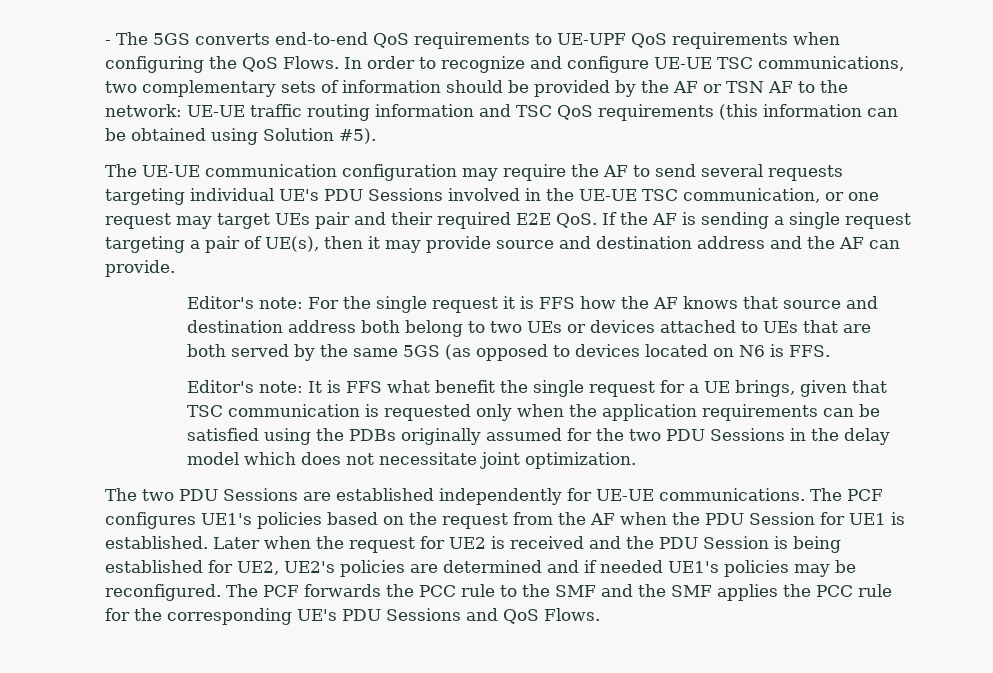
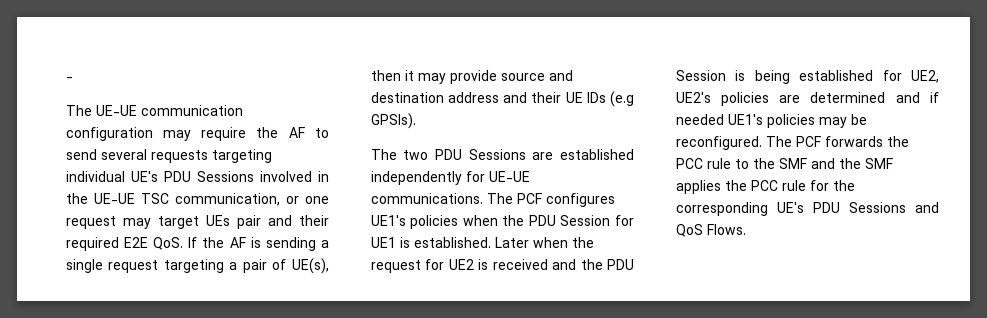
[116,32,841,49] [105,56,905,73] [105,80,849,97] [105,104,899,121] [105,128,377,145] The 5GS converts end-to-end QoS requirements to UE-UPF QoS requirements when configuring the QoS Flows. In order to recognize and configure UE-UE TSC communications, two complementary sets of information should be provided by the AF or TSN AF to the network: UE-UE traffic routing information and TSC QoS requirements (this information can be obtained using Solution #5). -> (73, 79) none
[807,236,901,249] [105,260,176,277] [187,296,879,313] [187,320,872,337] [187,344,831,361] [187,380,888,397] [187,404,881,421] [187,428,891,445] [187,452,637,469] the AF can provide. // Editor's note: For the single request it is FFS how the AF knows that source and destination address both belong to two UEs or devices attached to UEs that are both served by the same 5GS (as opposed to devices located on N6 is FFS. // Editor's note: It is FFS what benefit the single request for a UE brings, given that TSC communication is requested only when the application requirements can be satisfied using the PDBs originally assumed for the two PDU Sessions in the delay model which does not necessitate joint optimization. -> [531,91,634,107] [370,113,416,129] their UE IDs (e.g GPSIs).
[327,512,616,529] based on the request from the AF -> (459, 222) none

